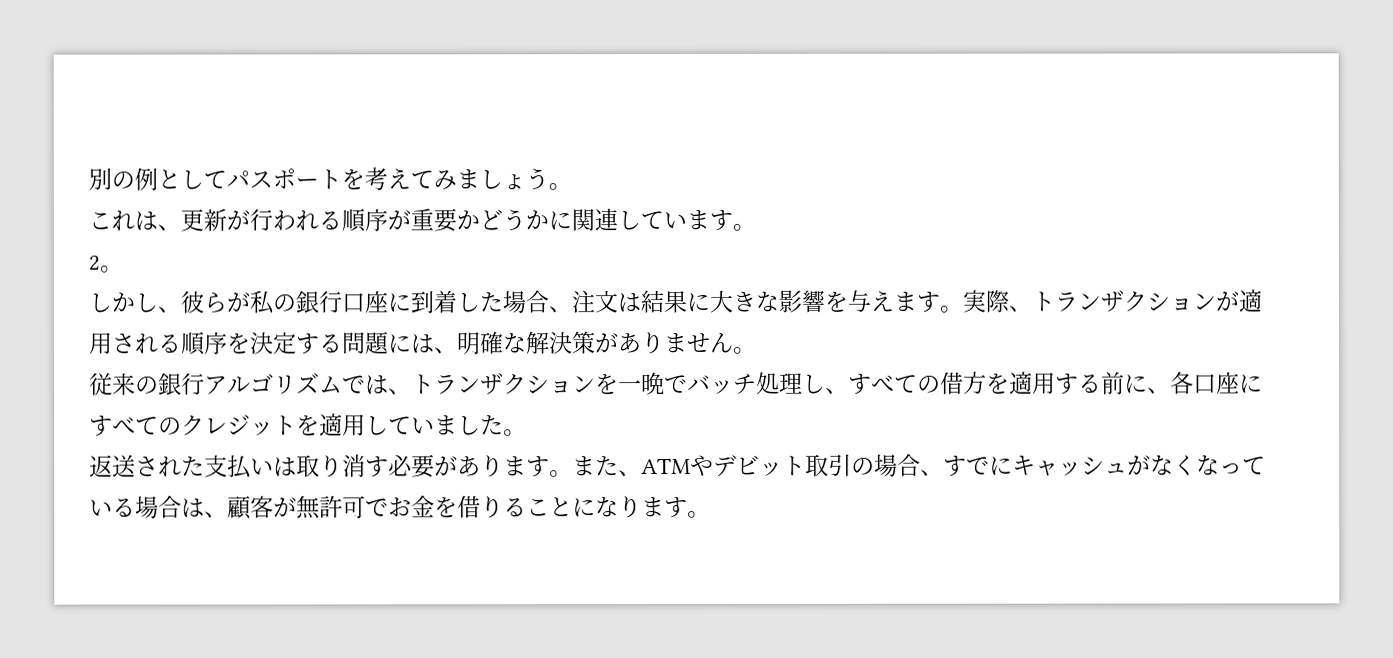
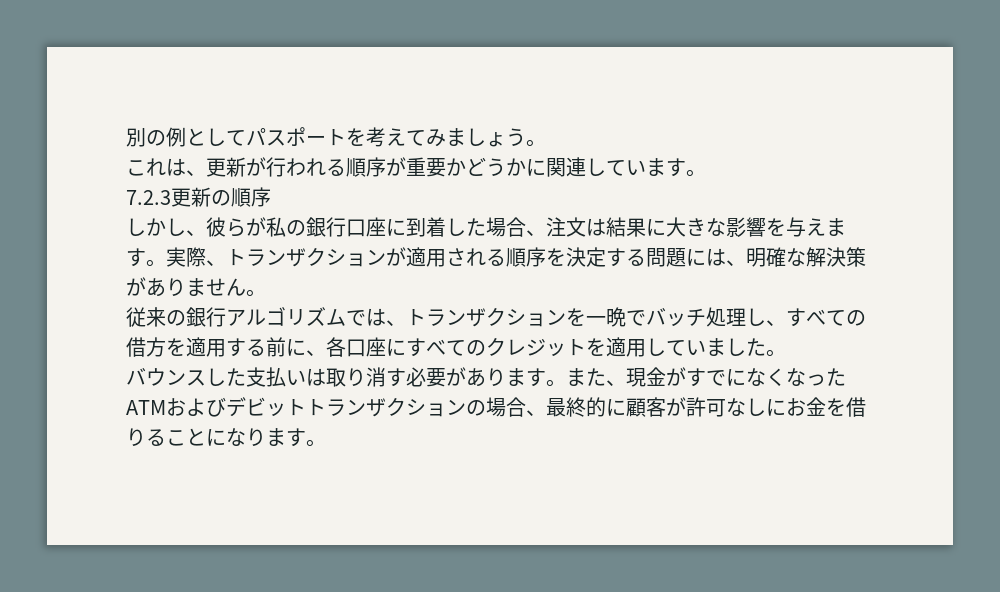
[88,255,123,273] 2。 -> [126,187,271,207] 7.2.3更新の順序
[89,454,182,478] 返送され -> [126,368,226,386] バウンスし
[641,453,1266,477] [89,495,389,520] ATMやデビット取引の場合、すでにキャッシュがなくなっている場合は、顧客が無許可で -> [626,367,846,387] [126,397,786,417] 現金がすでになくなったATMおよびデビットトランザクションの場合、最終的に顧客が許可なしに

